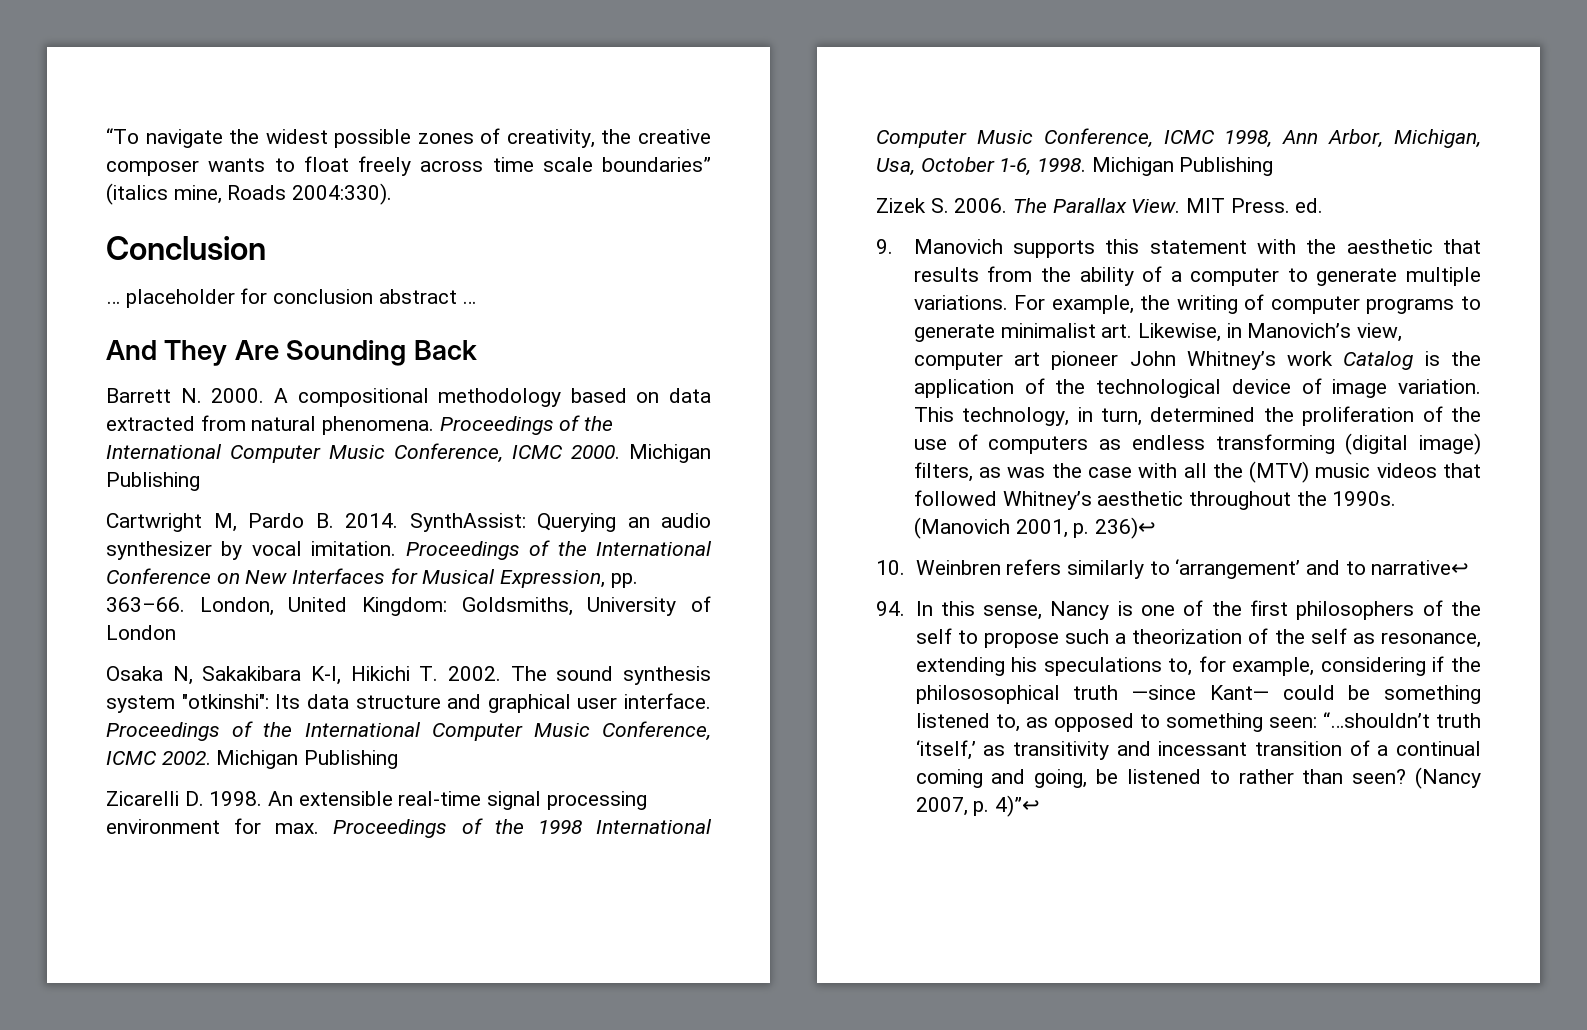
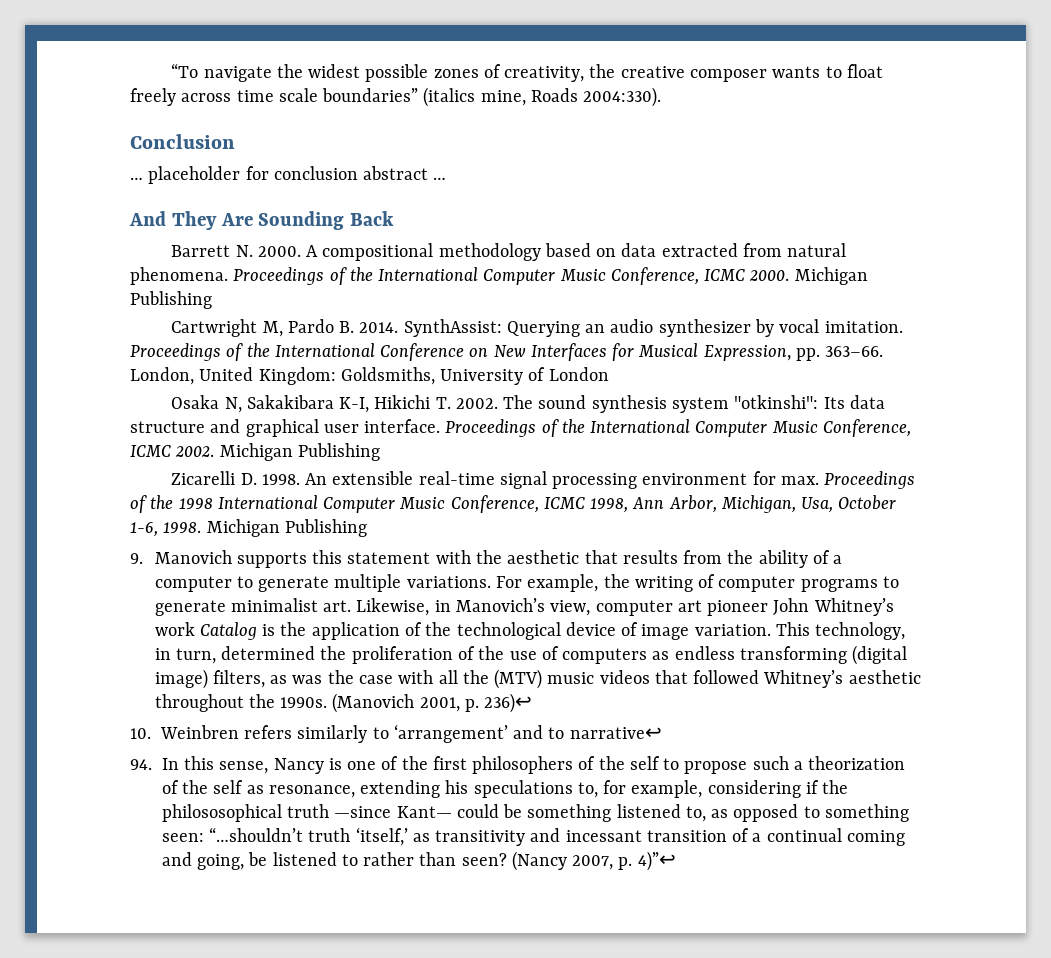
[876,198,1324,213] // Zizek S. 2006. The Parallax View. MIT Press. ed. -> (367, 528) none

